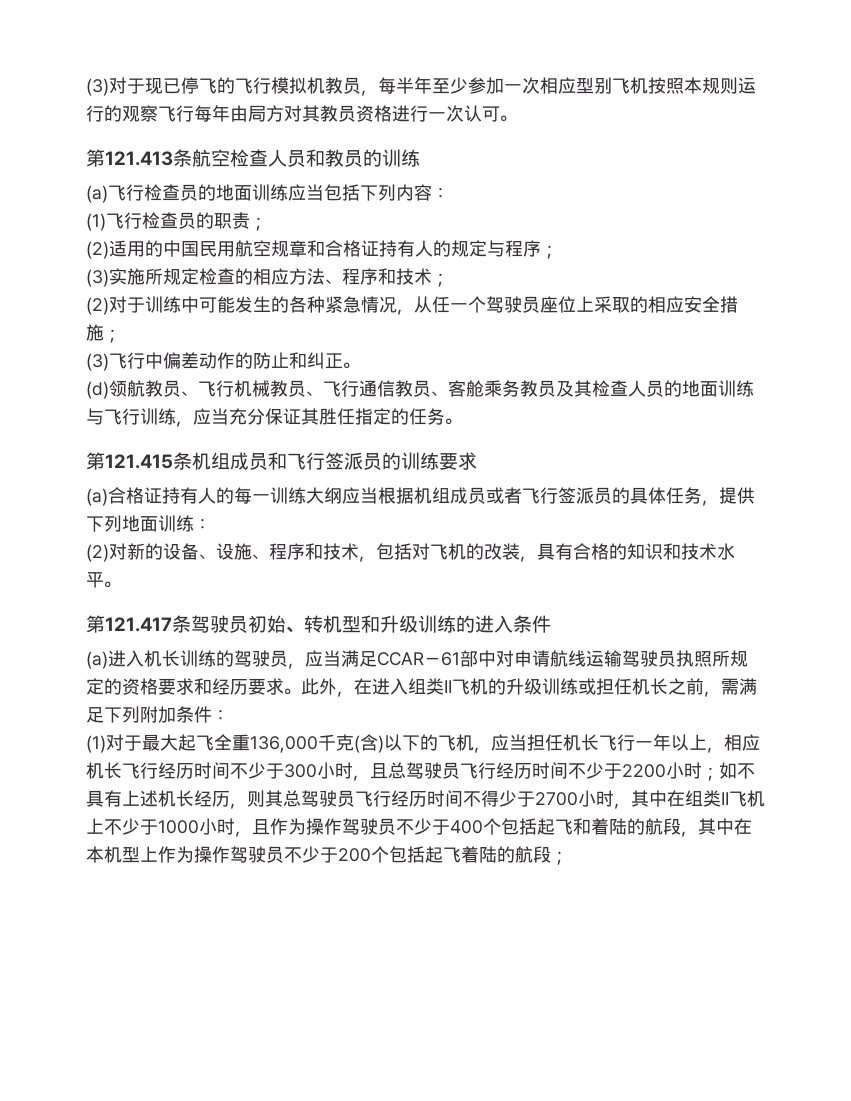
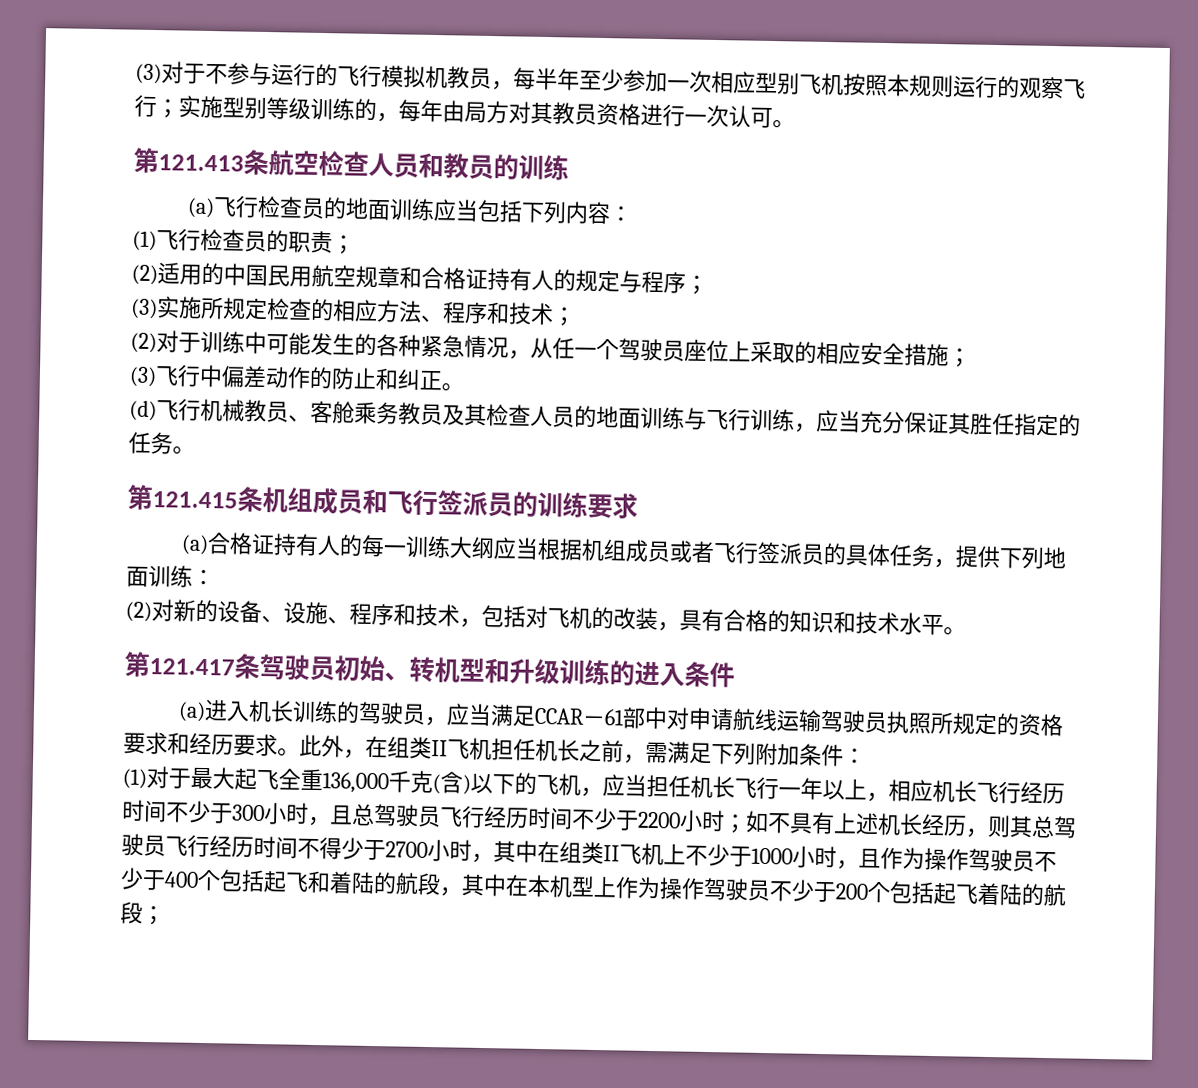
[145,77,217,94] 现已停飞 -> [205,62,316,86] 不参与运行
(194, 113) none -> [156,95,399,123] ；实施型别等级训练的，
[109,380,198,397] 领航教员、 -> (157, 411) none
[323,380,448,397] 飞行通信教员、 -> (311, 418) none
[372,678,596,695] 进入组类II飞机的升级训练或 -> [387,736,492,761] 组类II飞机

